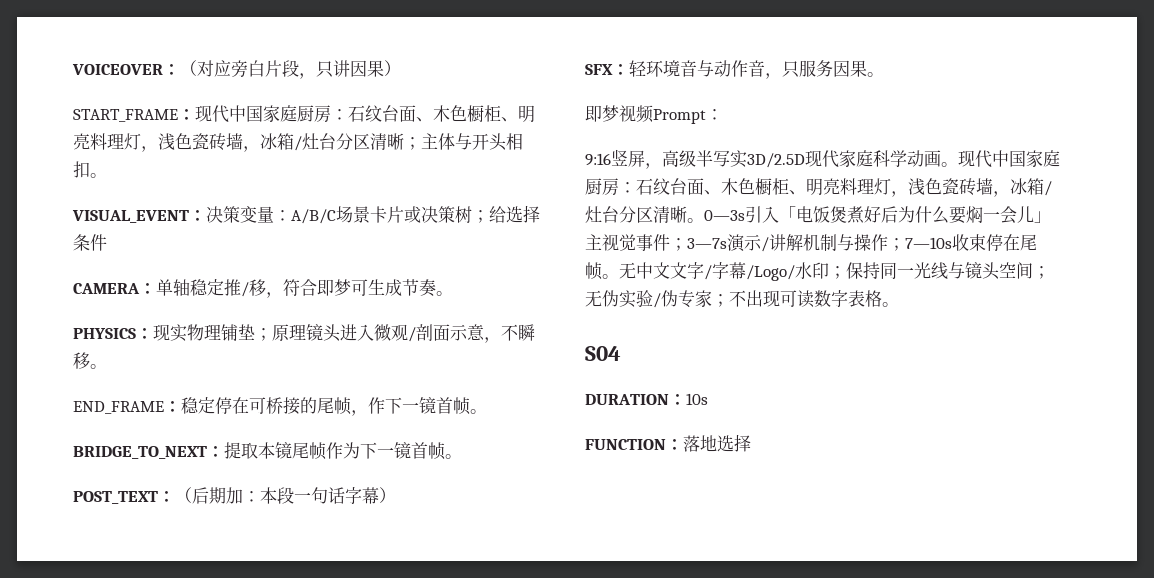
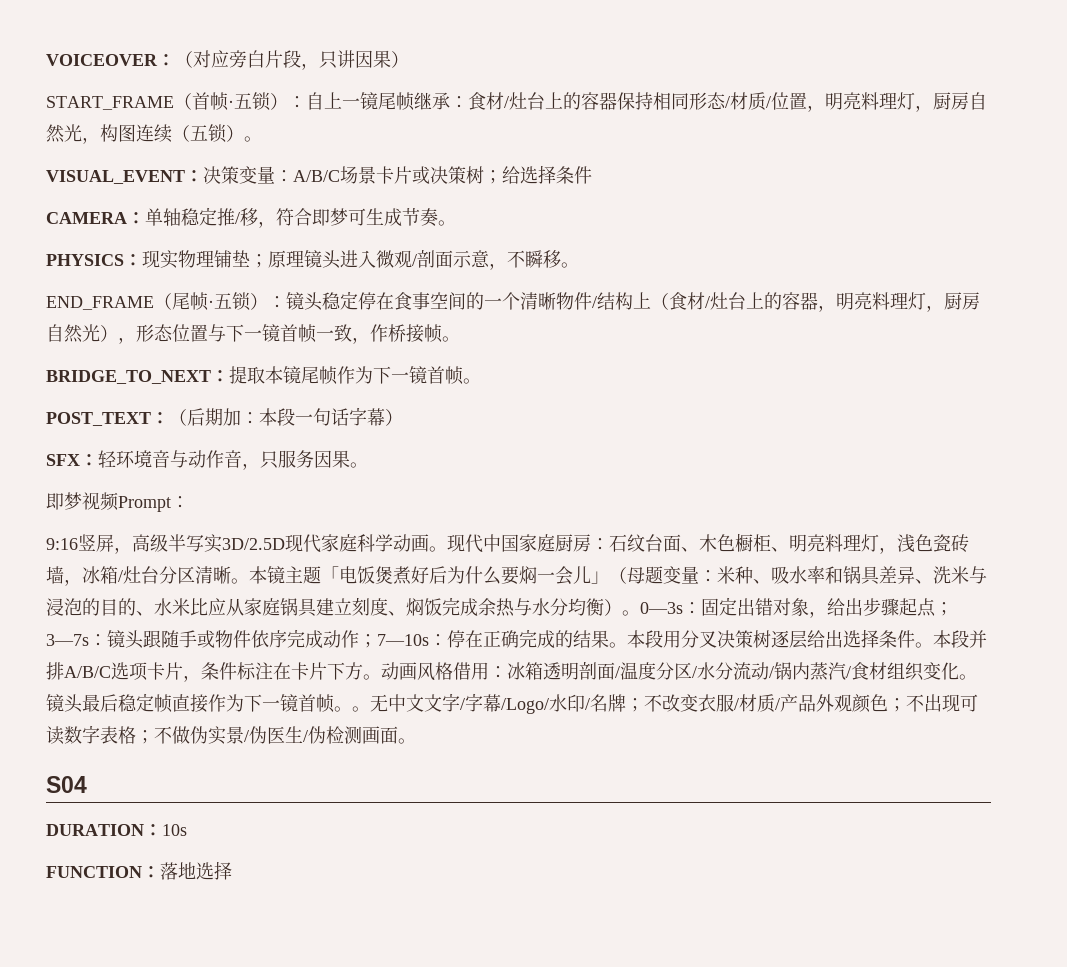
[178,105,535,123] [73,133,523,152] [73,161,90,178] ：现代中国家庭厨房：石纹台面、木色橱柜、明亮料理灯，浅色瓷砖墙，冰箱/灶台分区清晰；主体与开头相扣 -> [174,92,987,112] [46,124,244,144] （首帧·五锁）：自上一镜尾帧继承：食材/灶台上的容器保持相同形态/材质/位置，明亮料理灯，厨房自然光，构图连续（五锁）
[164,396,453,416] ：稳定停在可桥接的尾帧，作下一镜首 -> [154,291,980,312] [46,324,424,344] （尾帧·五锁）：镜头稳定停在食事空间的一个清晰物件/结构上（食材/灶台上的容器，明亮料理灯，厨房自然光），形态位置与下一镜首帧一致，作桥接
[704,206,779,223] 0—3s引入 -> [249,566,321,584] 本镜主题
[585,234,1037,252] [585,262,603,280] 主视觉事件；3—7s演示/讲解机制与操作；7—10s收束停在尾帧 -> [609,566,987,585] [46,597,953,618] [46,629,987,649] [46,662,977,682] [46,693,352,713] （母题变量：米种、吸水率和锅具差异、洗米与浸泡的目的、水米比应从家庭锅具建立刻度、焖饭完成余热与水分均衡）。0—3s：固定出错对象，给出步骤起点；3—7s：镜头跟随手或物件依序完成动作；7—10s：停在正确完成的结果。本段用分叉决策树逐层给出选择条件。本段并排A/B/C选项卡片，条件标注在卡片下方。动画风格借用：冰箱透明剖面/温度分区/水分流动/锅内蒸汽/食材组织变化。镜头最后稳定帧直接作为下一镜首帧。
[829,261,1050,280] [585,290,712,308] ；保持同一光线与镜头空间；无伪实验/伪专家 -> [585,694,888,713] /名牌；不改变衣服/材质/产品外观颜色
(882, 298) none -> [136,726,398,745] ；不做伪实景/伪医生/伪检测画面

